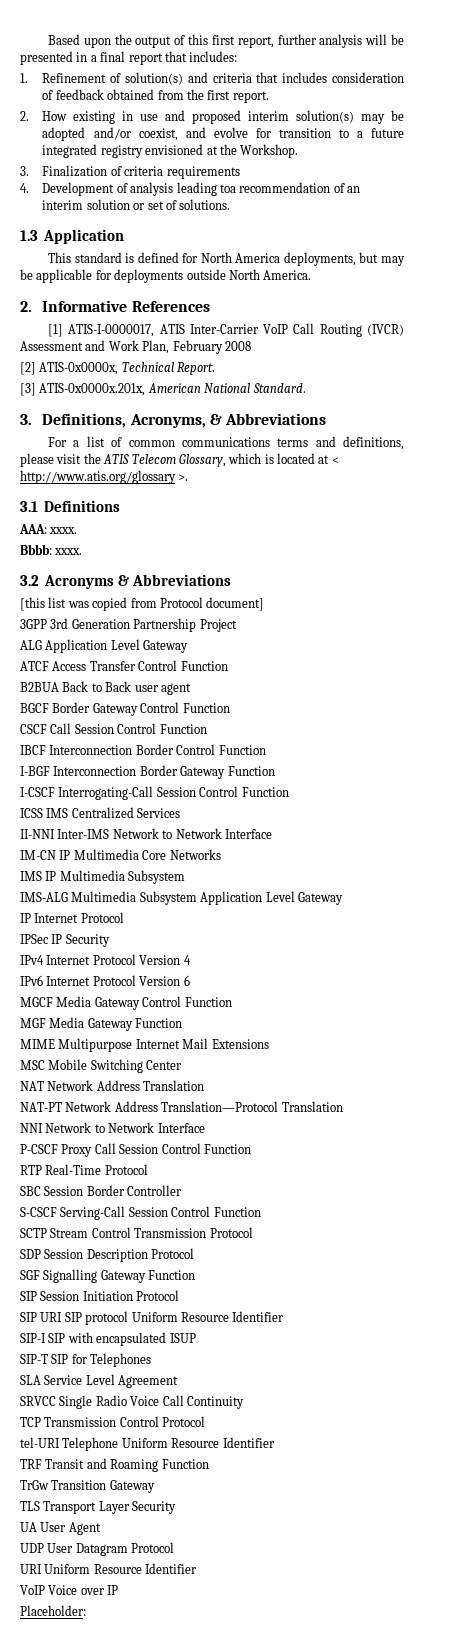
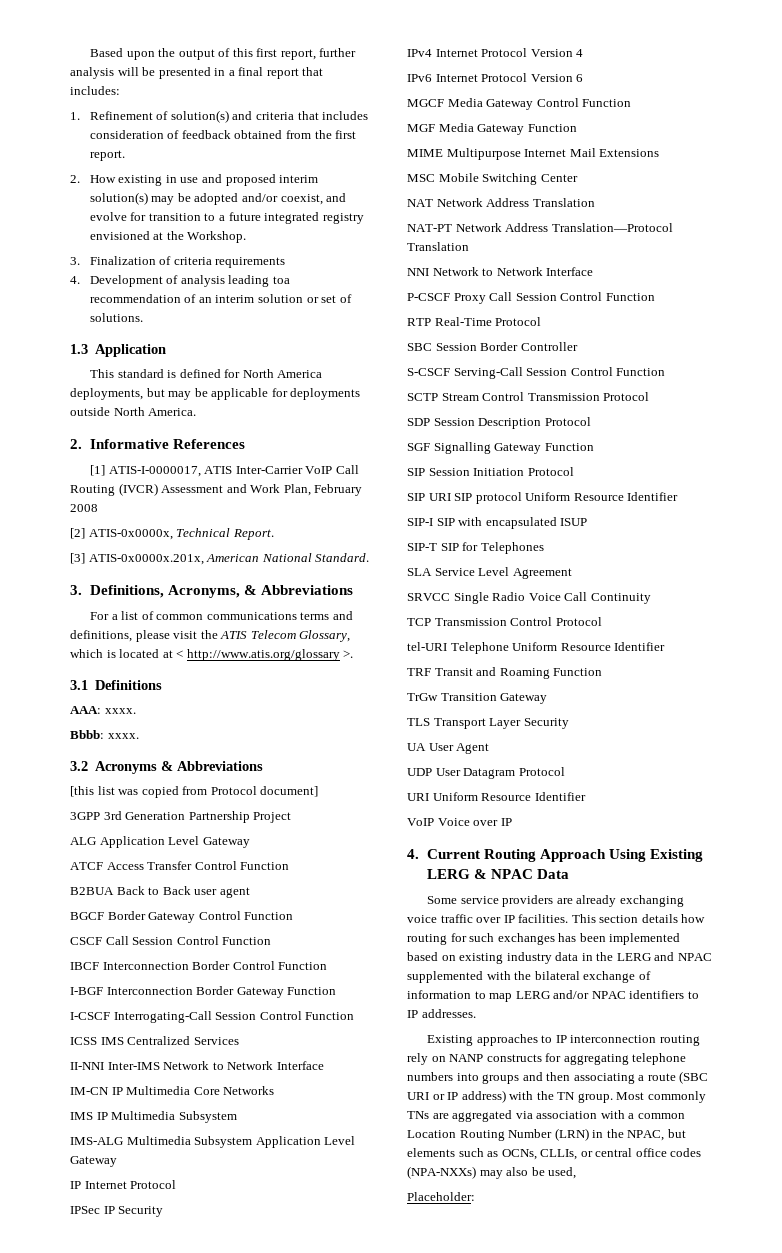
(119, 1590) none -> [407,849,704,862] [426,869,570,879] [427,895,684,907] [407,914,706,923] [407,933,681,945] [407,952,712,964] [407,971,651,983] [407,990,699,1002] [407,1009,476,1018] [427,1034,700,1046] [407,1053,687,1065] [407,1071,709,1084] [407,1090,706,1103] [407,1110,685,1122] [407,1128,686,1141] [407,1148,702,1160] [407,1166,577,1179] // 4. Current Routing Approach Using Existing LERG & NPAC Data // Some service providers are already exchanging voice traffic over IP facilities. This section details how routing for such exchanges has been implemented based on existing industry data in the LERG and NPAC supplemented with the bilateral exchange of information to map LERG and/or NPAC identifiers to IP addresses. // Existing approaches to IP interconnection routing rely on NANP constructs for aggregating telephone numbers into groups and then associating a route (SBC URI or IP address) with the TN group. Most commonly TNs are aggregated via association with a common Location Routing Number (LRN) in the NPAC, but elements such as OCNs, CLLIs, or central office codes (NPA-NXXs) may also be used,

